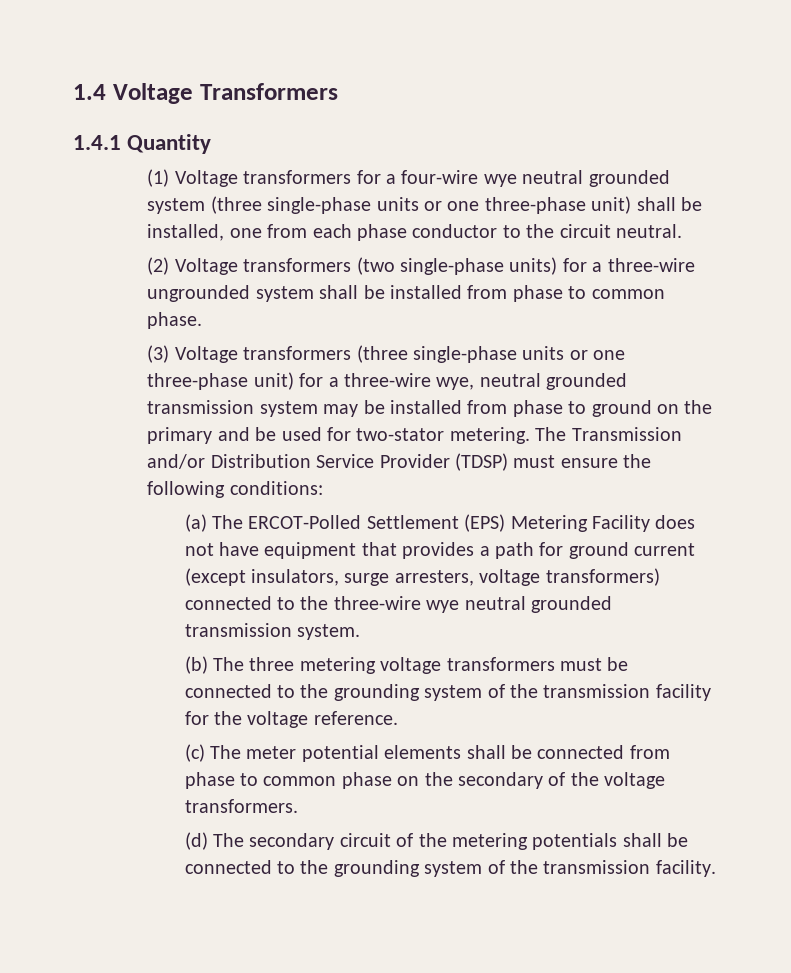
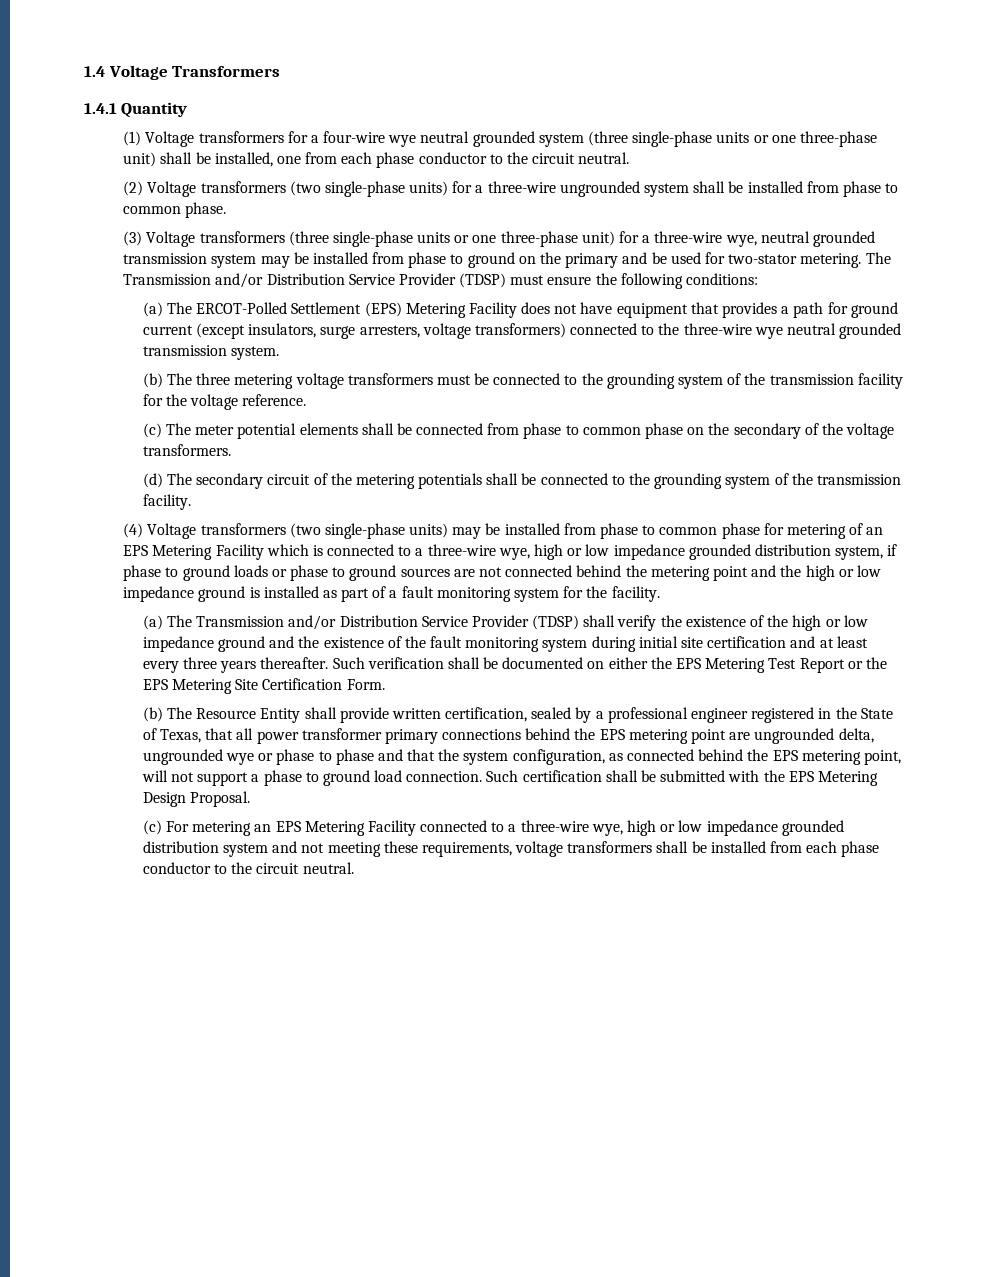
(716, 868) none -> [123,523,884,539] [123,544,898,560] [123,565,881,581] [123,586,660,602] [142,615,868,631] [142,636,868,652] [142,657,887,673] [142,678,385,694] [142,707,893,723] [142,728,874,744] [142,749,901,765] [141,770,878,786] [142,791,250,807] [142,820,844,836] [142,841,880,857] [142,862,354,874] // (4) Voltage transformers (two single-phase units) may be installed from phase to common phase for metering of an EPS Metering Facility which is connected to a three-wire wye, high or low impedance grounded distribution system, if phase to ground loads or phase to ground sources are not connected behind the metering point and the high or low impedance ground is installed as part of a fault monitoring system for the facility. // (a) The Transmission and/or Distribution Service Provider (TDSP) shall verify the existence of the high or low impedance ground and the existence of the fault monitoring system during initial site certification and at least every three years thereafter. Such verification shall be documented on either the EPS Metering Test Report or the EPS Metering Site Certification Form. // (b) The Resource Entity shall provide written certification, sealed by a professional engineer registered in the State of Texas, that all power transformer primary connections behind the EPS metering point are ungrounded delta, ungrounded wye or phase to phase and that the system configuration, as connected behind the EPS metering point, will not support a phase to ground load connection. Such certification shall be submitted with the EPS Metering Design Proposal. // (c) For metering an EPS Metering Facility connected to a three-wire wye, high or low impedance grounded distribution system and not meeting these requirements, voltage transformers shall be installed from each phase conductor to the circuit neutral.

